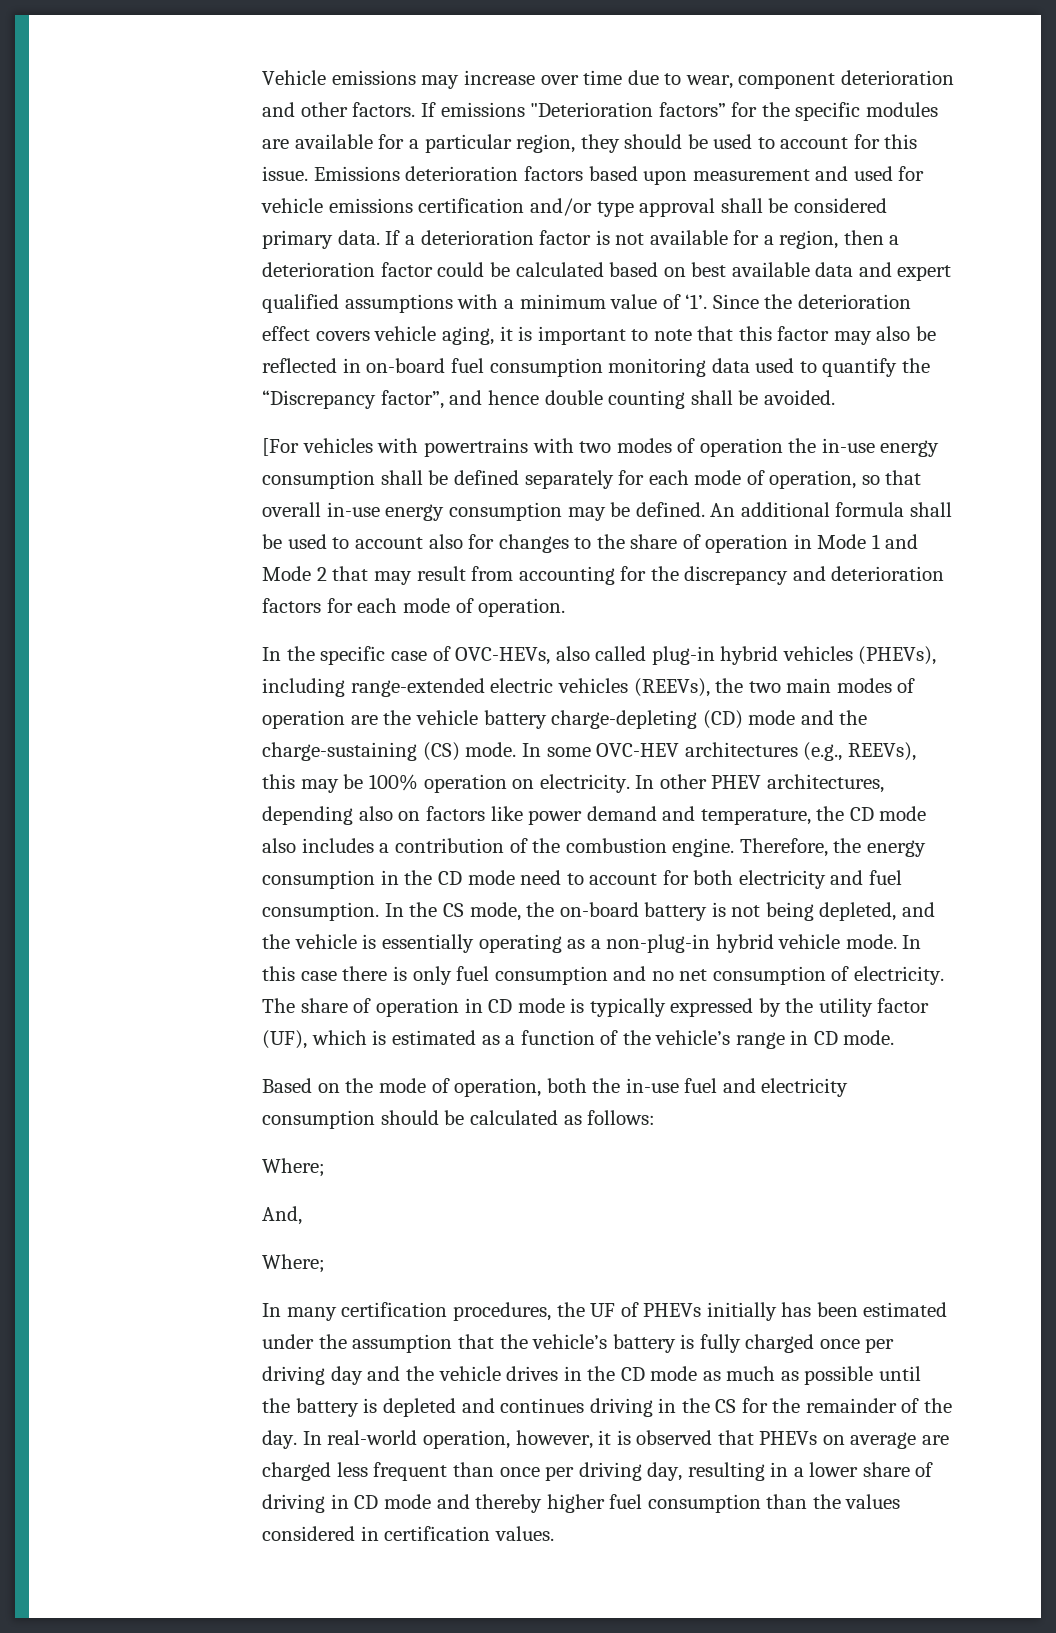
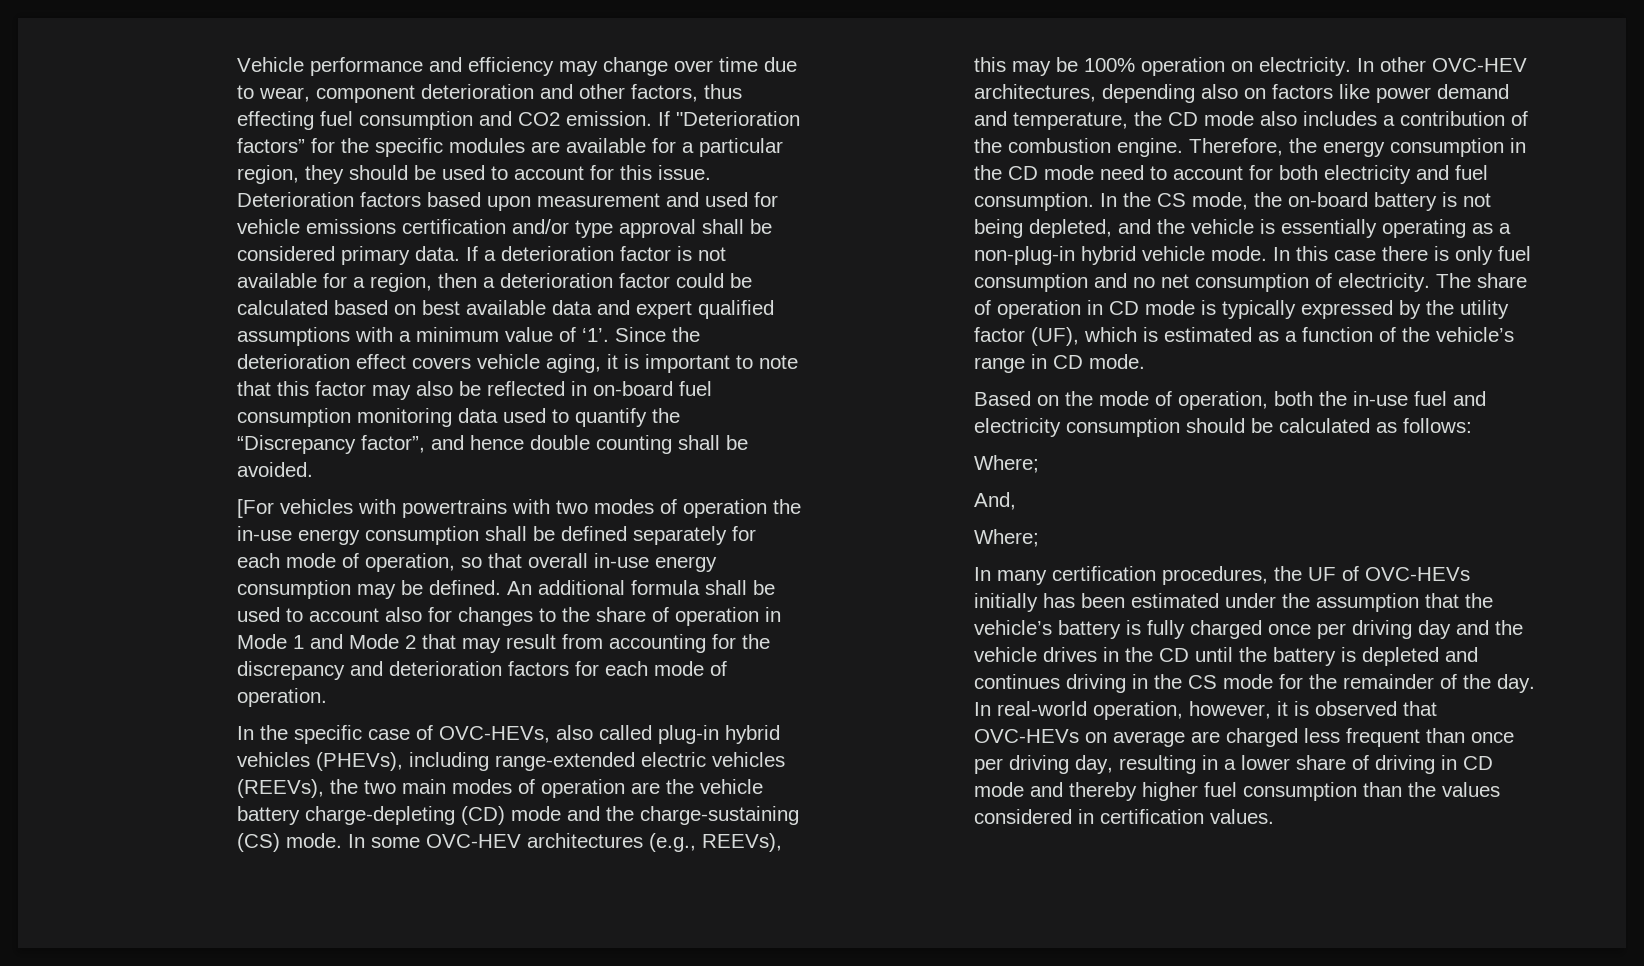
[331,70,535,89] emissions may increase -> [310,57,669,76] performance and efficiency may change
[352,102,525,117] factors. If emissions -> [631,84,743,102] [237,111,671,130] factors, thus effecting fuel consumption and CO2 emission. If
[313,166,519,181] Emissions deterioration -> [237,192,355,207] Deterioration
[711,775,762,789] PHEV -> [1432,58,1528,72] OVC-HEV
[643,1303,702,1317] PHEVs -> [1365,567,1471,581] OVC-HEVs
[650,1366,874,1385] mode as much as possible -> (1190, 655) none
(737, 1406) none -> [1223,674,1274,689] mode
[759,1431,818,1445] PHEVs -> [974,729,1080,743] OVC-HEVs

